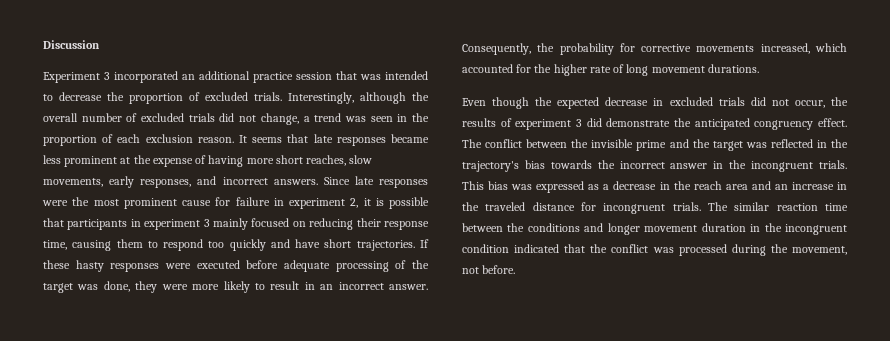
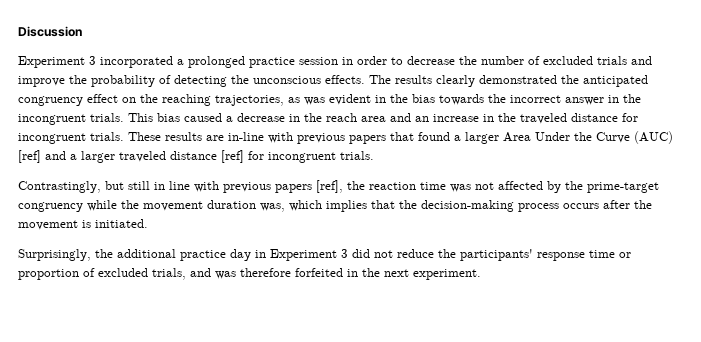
[182,71,428,83] [43,92,429,104] [43,113,429,125] [43,134,429,146] [43,155,373,167] [43,176,428,188] [42,197,429,209] [43,218,429,230] [43,239,429,251] [43,260,430,272] [43,281,429,293] [462,43,847,55] [462,64,759,76] [462,97,848,109] [462,118,847,130] [462,139,848,151] [462,161,519,172] an additional practice session that was intended to decrease the proportion of excluded trials. Interestingly, although the overall number of excluded trials did not change, a trend was seen in the proportion of each exclusion reason. It seems that late responses became less prominent at the expense of having more short reaches, slow movements, early responses, and incorrect answers. Since late responses were the most prominent cause for failure in experiment 2, it is possible that participants in experiment 3 mainly focused on reducing their response time, causing them to respond too quickly and have short trajectories. If these hasty responses were executed before adequate processing of the target was done, they were more likely to result in an incorrect answer. Consequently, the probability for corrective movements increased, which accounted for the higher rate of long movement durations. // Even though the expected decrease in excluded trials did not occur, the results of experiment 3 did demonstrate the anticipated congruency effect. The conflict between the invisible prime and the target was reflected in the trajectory's -> [177,56,652,68] [18,75,648,87] [18,94,408,106] a prolonged practice session in order to decrease the number of excluded trials and improve the probability of detecting the unconscious effects. The results clearly demonstrated the anticipated congruency effect on the reaching trajectories, as was evident in the
[511,181,600,193] was expressed as -> [184,113,222,122] caused
[708,202,848,211] [462,223,847,235] [462,244,847,256] [462,265,516,274] The similar reaction time between the conditions and longer movement duration in the incongruent condition indicated that the conflict was processed during the movement, not before. -> [128,131,673,144] [18,150,374,163] [18,180,659,193] [18,200,652,212] [18,219,148,230] [18,249,631,261] [18,268,481,280] These results are in-line with previous papers that found a larger Area Under the Curve (AUC) [ref] and a larger traveled distance [ref] for incongruent trials. // Contrastingly, but still in line with previous papers [ref], the reaction time was not affected by the prime-target congruency while the movement duration was, which implies that the decision-making process occurs after the movement is initiated. // Surprisingly, the additional practice day in Experiment 3 did not reduce the participants' response time or proportion of excluded trials, and was therefore forfeited in the next experiment.

